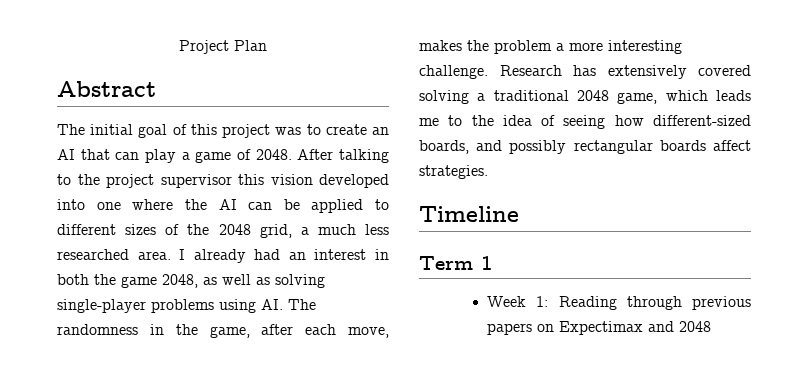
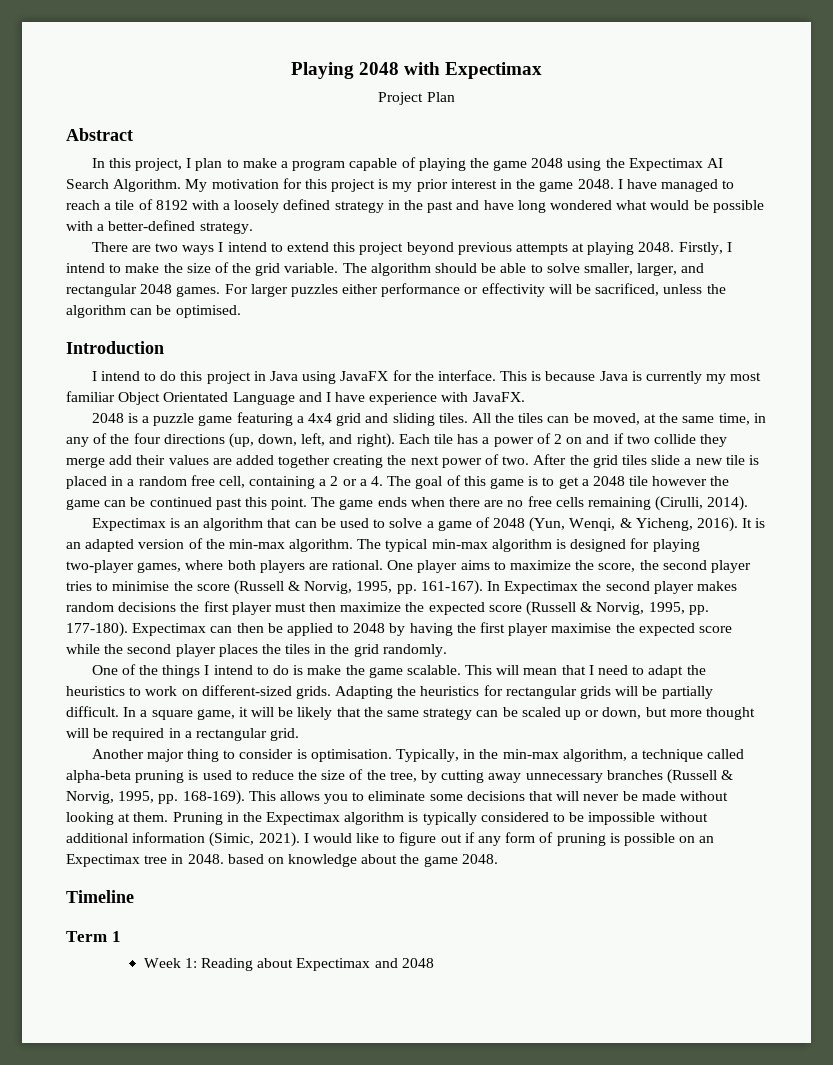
(179, 47) none -> [290,62,543,79] Playing 2048 with Expectimax //
[57,124,390,138] [57,149,389,163] [57,174,389,188] [57,199,389,213] [57,224,389,238] [57,249,389,263] [57,274,325,288] [57,299,316,313] [57,324,389,338] [419,40,682,54] [419,65,751,79] [419,90,751,104] [419,115,751,129] [419,140,751,154] [419,165,488,179] The initial goal of this project was to create an AI that can play a game of 2048. After talking to the project supervisor this vision developed into one where the AI can be applied to different sizes of the 2048 grid, a much less researched area. I already had an interest in both the game 2048, as well as solving single-player problems using AI. The randomness in the game, after each move, makes the problem a more interesting challenge. Research has extensively covered solving a traditional 2048 game, which leads me to the idea of seeing how different-sized boards, and possibly rectangular boards affect strategies. -> [91,157,723,171] [66,178,735,192] [66,199,764,213] [66,220,253,234] [91,242,732,255] [66,262,705,276] [66,283,726,297] [66,305,241,318] [66,341,164,354] [91,370,762,384] [66,391,525,405] [91,412,766,426] [66,433,728,448] [66,454,759,468] [66,475,730,489] [66,496,749,511] [91,517,766,532] [66,538,700,552] [66,560,751,573] [66,580,737,595] [66,601,709,616] [66,622,732,637] [66,644,447,657] [91,664,706,678] [66,685,713,699] [66,706,755,720] [66,728,300,741] [91,749,745,762] [66,769,734,784] [66,790,728,805] [66,812,708,825] [66,832,715,847] [66,854,498,867] In this project, I plan to make a program capable of playing the game 2048 using the Expectimax AI Search Algorithm. My motivation for this project is my prior interest in the game 2048. I have managed to reach a tile of 8192 with a loosely defined strategy in the past and have long wondered what would be possible with a better-defined strategy. // There are two ways I intend to extend this project beyond previous attempts at playing 2048. Firstly, I intend to make the size of the grid variable. The algorithm should be able to solve smaller, larger, and rectangular 2048 games. For larger puzzles either performance or effectivity will be sacrificed, unless the algorithm can be optimised. // Introduction // I intend to do this project in Java using JavaFX for the interface. This is because Java is currently my most familiar Object Orientated Language and I have experience with JavaFX. // 2048 is a puzzle game featuring a 4x4 grid and sliding tiles. All the tiles can be moved, at the same time, in any of the four directions (up, down, left, and right). Each tile has a power of 2 on and if two collide they merge add their values are added together creating the next power of two. After the grid tiles slide a new tile is placed in a random free cell, containing a 2 or a 4. The goal of this game is to get a 2048 tile however the game can be continued past this point. The game ends when there are no free cells remaining (Cirulli, 2014). // Expectimax is an algorithm that can be used to solve a game of 2048 (Yun, Wenqi, & Yicheng, 2016). It is an adapted version of the min-max algorithm. The typical min-max algorithm is designed for playing two-player games, where both players are rational. One player aims to maximize the score, the second player tries to minimise the score (Russell & Norvig, 1995, pp. 161-167). In Expectimax the second player makes random decisions the first player must then maximize the expected score (Russell & Norvig, 1995, pp. 177-180). Expectimax can then be applied to 2048 by having the first player maximise the expected score while the second player places the tiles in the grid randomly. // One of the things I intend to do is make the game scalable. This will mean that I need to adapt the heuristics to work on different-sized grids. Adapting the heuristics for rectangular grids will be partially difficult. In a square game, it will be likely that the same strategy can be scaled up or down, but more thought will be required in a rectangular grid. // Another major thing to consider is optimisation. Typically, in the min-max algorithm, a technique called alpha-beta pruning is used to reduce the size of the tree, by cutting away unnecessary branches (Russell & Norvig, 1995, pp. 168-169). This allows you to eliminate some decisions that will never be made without looking at them. Pruning in the Expectimax algorithm is typically considered to be impossible without additional information (Simic, 2021). I would like to figure out if any form of pruning is possible on an Expectimax tree in 2048. based on knowledge about the game 2048.
[626,296,751,310] [487,323,555,335] through previous papers on -> [257,958,294,968] about

